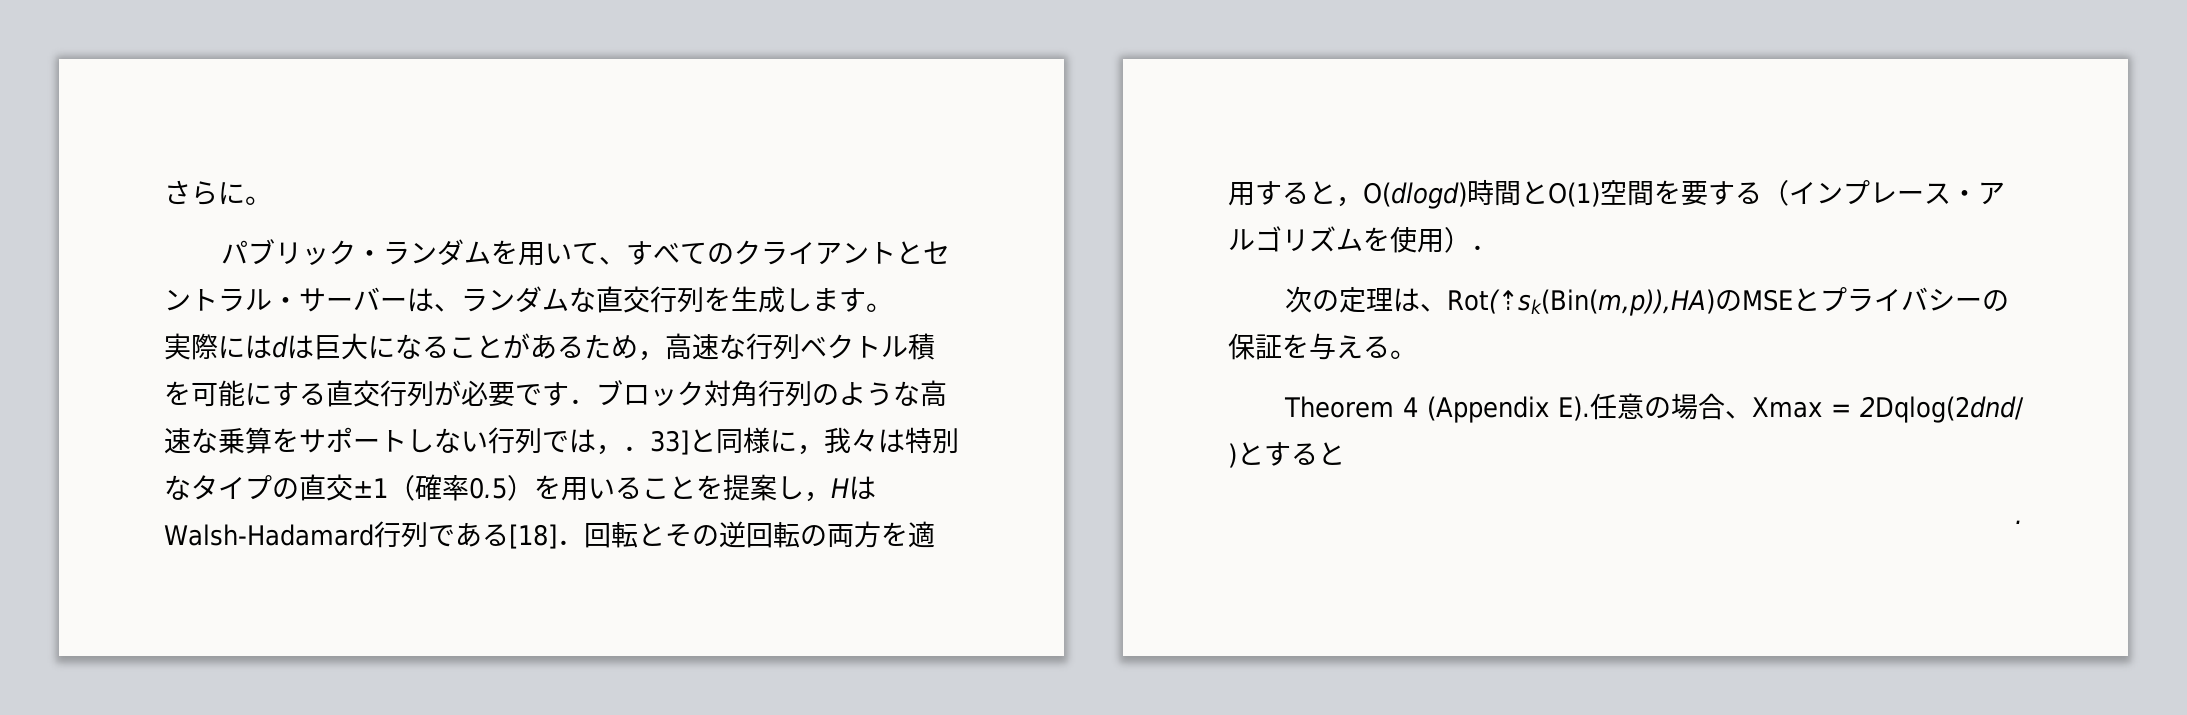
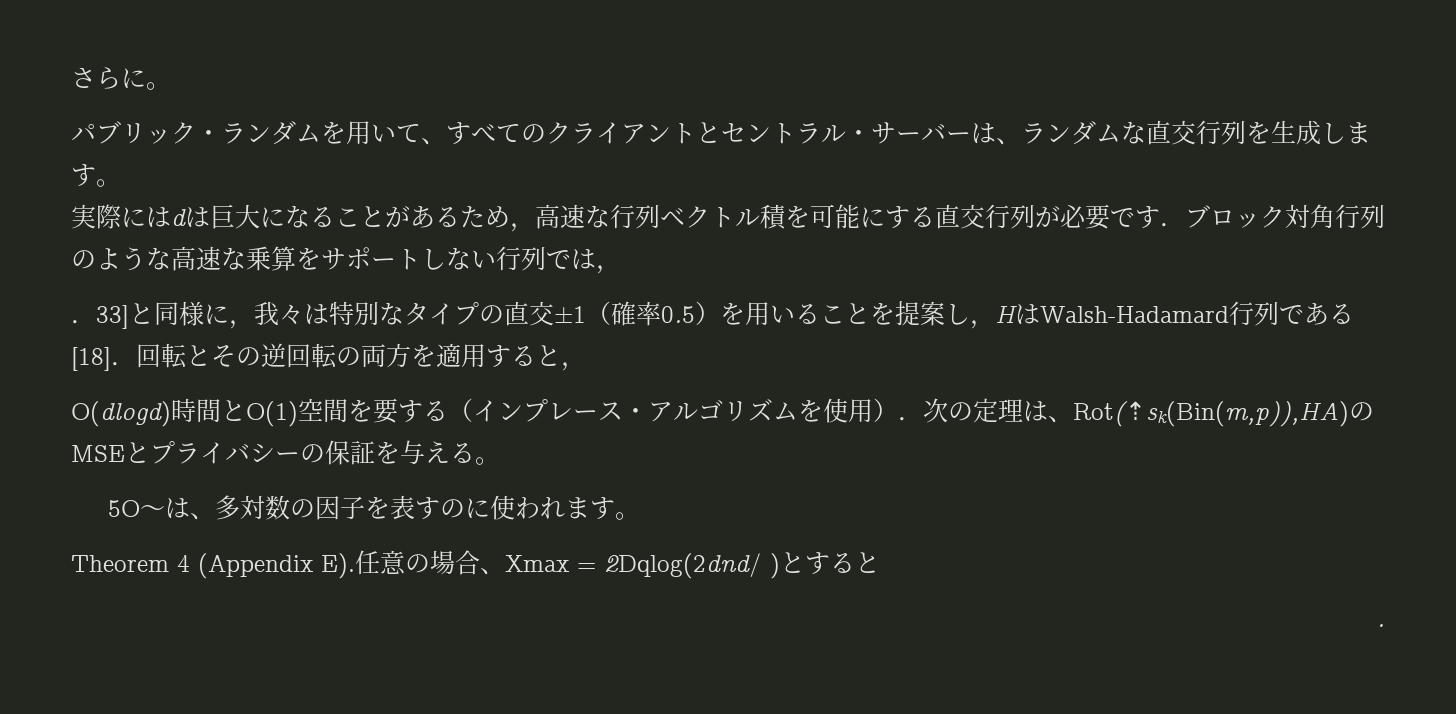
(623, 450) none -> (621, 269) //
(1363, 202) none -> (586, 366) //
(1498, 247) // -> (923, 419) none
(1417, 354) none -> [108,495,641,520] // 5O〜は、多対数の因子を表すのに使われます。

